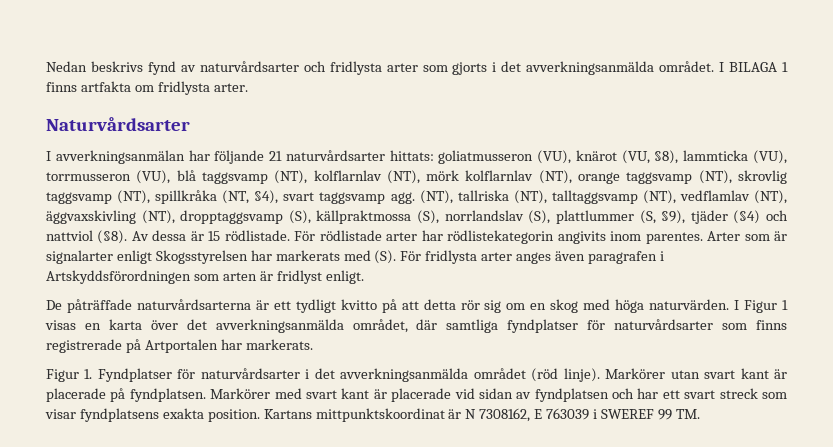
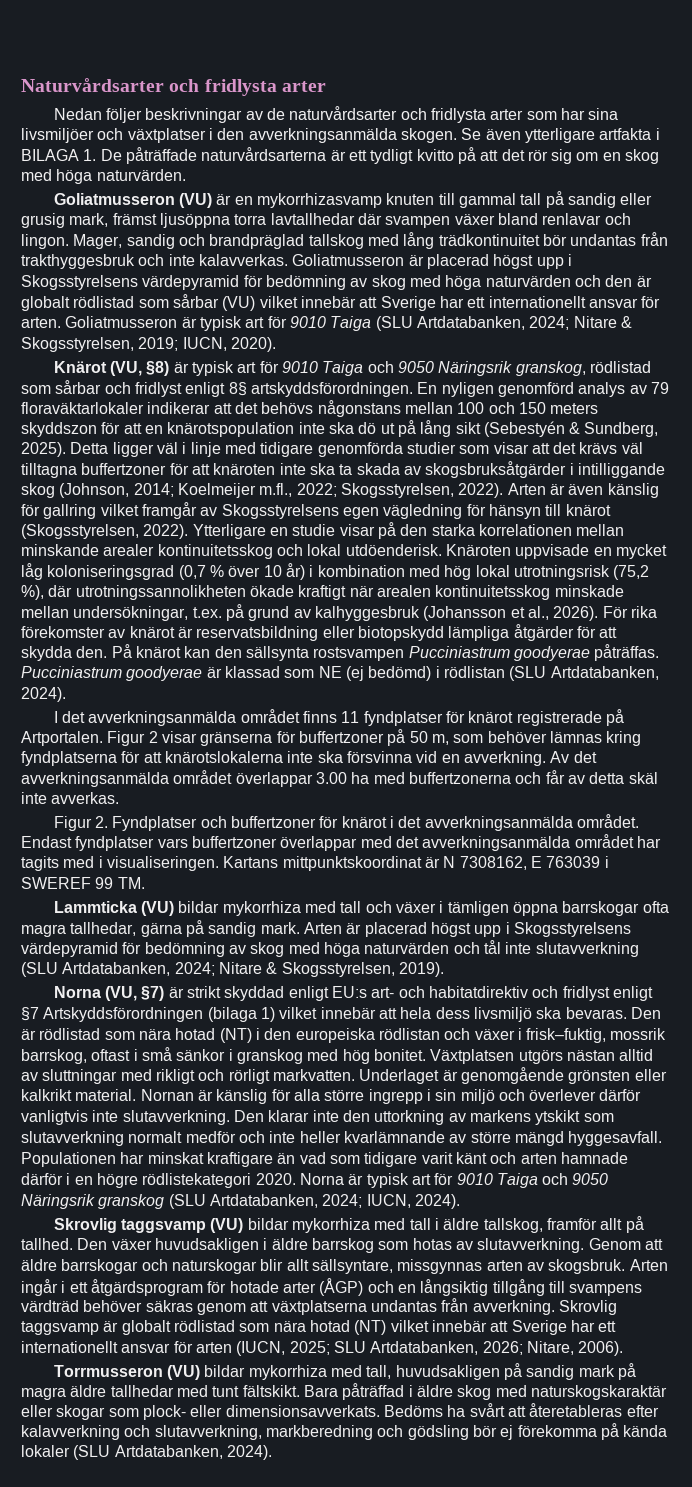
[46,61,196,75] Nedan beskrivs fynd av -> [21,78,326,96] [53,108,286,123] Naturvårdsarter och fridlysta arter // Nedan följer beskrivningar av de
[452,61,788,75] [46,81,248,95] [46,117,190,131] [46,150,787,164] [46,170,787,184] [46,190,787,204] [46,210,789,224] [46,230,787,244] [46,250,664,264] [46,270,364,284] gjorts i det avverkningsanmälda området. I BILAGA 1 finns artfakta om fridlysta arter. // Naturvårdsarter // I avverkningsanmälan har följande 21 naturvårdsarter hittats: goliatmusseron (VU), knärot (VU, §8), lammticka (VU), torrmusseron (VU), blå taggsvamp (NT), kolflarnlav (NT), mörk kolflarnlav (NT), orange taggsvamp (NT), skrovlig taggsvamp (NT), spillkråka (NT, §4), svart taggsvamp agg. (NT), tallriska (NT), talltaggsvamp (NT), vedflamlav (NT), äggvaxskivling (NT), dropptaggsvamp (S), källpraktmossa (S), norrlandslav (S), plattlummer (S, §9), tjäder (§4) och nattviol (§8). Av dessa är 15 rödlistade. För rödlistade arter har rödlistekategorin angivits inom parentes. Arter som är signalarter enligt Skogsstyrelsen har markerats med (S). För fridlysta arter anges även paragrafen i Artskyddsförordningen som arten är fridlyst enligt. // -> [561,108,619,120] [21,128,660,143] [21,149,97,161] har sina livsmiljöer och växtplatser i den avverkningsanmälda skogen. Se även ytterligare artfakta i BILAGA 1.
[423,299,456,310] detta -> [501,149,525,161] det
[734,300,789,313] [45,319,787,333] [46,339,313,353] [46,368,787,382] [46,388,788,402] [45,408,260,422] I Figur 1 visas en karta över det avverkningsanmälda området, där samtliga fyndplatser för naturvårdsarter som finns registrerade på Artportalen har markerats. // Figur 1. Fyndplatser för naturvårdsarter i det avverkningsanmälda området (röd linje). Markörer utan svart kant är placerade på fyndplatsen. Markörer med svart kant är placerade vid sidan av fyndplatsen och har ett svart streck som visar fyndplatsens exakta position. -> [53,191,653,208] [21,213,631,228] [21,232,668,249] [21,254,572,269] [21,275,652,290] [21,294,661,311] [21,316,632,331] [21,337,276,352] [53,361,651,376] [21,380,669,397] [21,400,599,417] [21,420,659,437] [21,442,643,457] [21,461,665,478] [21,483,659,498] [21,502,611,519] [21,522,625,539] [21,544,667,559] [21,563,650,580] [21,585,624,600] [21,604,657,621] [21,624,618,641] [21,644,660,661] [21,666,659,681] [21,687,66,702] [53,709,625,726] [21,729,642,746] [21,751,597,766] [21,770,658,787] [21,792,120,804] [53,814,640,831] [21,834,661,851] [21,856,219,871] // Goliatmusseron (VU) är en mykorrhizasvamp knuten till gammal tall på sandig eller grusig mark, främst ljusöppna torra lavtallhedar där svampen växer bland renlavar och lingon. Mager, sandig och brandpräglad tallskog med lång trädkontinuitet bör undantas från trakthyggesbruk och inte kalavverkas. Goliatmusseron är placerad högst upp i Skogsstyrelsens värdepyramid för bedömning av skog med höga naturvärden och den är globalt rödlistad som sårbar (VU) vilket innebär att Sverige har ett internationellt ansvar för arten. Goliatmusseron är typisk art för 9010 Taiga (SLU Artdatabanken, 2024; Nitare & Skogsstyrelsen, 2019; IUCN, 2020). // Knärot (VU, §8) är typisk art för 9010 Taiga och 9050 Näringsrik granskog, rödlistad som sårbar och fridlyst enligt 8§ artskyddsförordningen. En nyligen genomförd analys av 79 floraväktarlokaler indikerar att det behövs någonstans mellan 100 och 150 meters skyddszon för att en knärotspopulation inte ska dö ut på lång sikt (Sebestyén & Sundberg, 2025). Detta ligger väl i linje med tidigare genomförda studier som visar att det krävs väl tilltagna buffertzoner för att knäroten inte ska ta skada av skogsbruksåtgärder i intilliggande skog (Johnson, 2014; Koelmeijer m.fl., 2022; Skogsstyrelsen, 2022). Arten är även känslig för gallring vilket framgår av Skogsstyrelsens egen vägledning för hänsyn till knärot (Skogsstyrelsen, 2022). Ytterligare en studie visar på den starka korrelationen mellan minskande arealer kontinuitetsskog och lokal utdöenderisk. Knäroten uppvisade en mycket låg koloniseringsgrad (0,7 % över 10 år) i kombination med hög lokal utrotningsrisk (75,2 %), där utrotningssannolikheten ökade kraftigt när arealen kontinuitetsskog minskade mellan undersökningar, t.ex. på grund av kalhyggesbruk (Johansson et al., 2026). För rika förekomster av knärot är reservatsbildning eller biotopskydd lämpliga åtgärder för att skydda den. På knärot kan den sällsynta rostsvampen Pucciniastrum goodyerae påträffas. Pucciniastrum goodyerae är klassad som NE (ej bedömd) i rödlistan (SLU Artdatabanken, 2024). // I det avverkningsanmälda området finns 11 fyndplatser för knärot registrerade på Artportalen. Figur 2 visar gränserna för buffertzoner på 50 m, som behöver lämnas kring fyndplatserna för att knärotslokalerna inte ska försvinna vid en avverkning. Av det avverkningsanmälda området överlappar 3.00 ha med buffertzonerna och får av detta skäl inte avverkas. // Figur 2. Fyndplatser och buffertzoner för knärot i det avverkningsanmälda området. Endast fyndplatser vars buffertzoner överlappar med det avverkningsanmälda området har tagits med i visualiseringen.
(700, 414) none -> [53,901,669,916] [21,920,631,937] [21,940,639,957] [21,962,444,977] [53,986,653,1001] [21,1007,661,1022] [21,1028,667,1043] [21,1047,654,1064] [21,1067,667,1084] [21,1089,642,1104] [21,1110,614,1125] [21,1131,663,1146] [21,1152,628,1167] [21,1173,609,1188] [21,1194,460,1209] [53,1216,644,1233] [21,1238,663,1253] [21,1259,668,1274] [21,1278,643,1296] [21,1298,617,1315] [21,1320,617,1335] [21,1341,624,1356] [53,1363,637,1380] [21,1383,667,1400] [21,1403,659,1420] [21,1423,668,1440] [21,1445,272,1460] // Lammticka (VU) bildar mykorrhiza med tall och växer i tämligen öppna barrskogar ofta magra tallhedar, gärna på sandig mark. Arten är placerad högst upp i Skogsstyrelsens värdepyramid för bedömning av skog med höga naturvärden och tål inte slutavverkning (SLU Artdatabanken, 2024; Nitare & Skogsstyrelsen, 2019). // Norna (VU, §7) är strikt skyddad enligt EU:s art- och habitatdirektiv och fridlyst enligt §7 Artskyddsförordningen (bilaga 1) vilket innebär att hela dess livsmiljö ska bevaras. Den är rödlistad som nära hotad (NT) i den europeiska rödlistan och växer i frisk–fuktig, mossrik barrskog, oftast i små sänkor i granskog med hög bonitet. Växtplatsen utgörs nästan alltid av sluttningar med rikligt och rörligt markvatten. Underlaget är genomgående grönsten eller kalkrikt material. Nornan är känslig för alla större ingrepp i sin miljö och överlever därför vanligtvis inte slutavverkning. Den klarar inte den uttorkning av markens ytskikt som slutavverkning normalt medför och inte heller kvarlämnande av större mängd hyggesavfall. Populationen har minskat kraftigare än vad som tidigare varit känt och arten hamnade därför i en högre rödlistekategori 2020. Norna är typisk art för 9010 Taiga och 9050 Näringsrik granskog (SLU Artdatabanken, 2024; IUCN, 2024). // Skrovlig taggsvamp (VU) bildar mykorrhiza med tall i äldre tallskog, framför allt på tallhed. Den växer huvudsakligen i äldre barrskog som hotas av slutavverkning. Genom att äldre barrskogar och naturskogar blir allt sällsyntare, missgynnas arten av skogsbruk. Arten ingår i ett åtgärdsprogram för hotade arter (ÅGP) och en långsiktig tillgång till svampens värdträd behöver säkras genom att växtplatserna undantas från avverkning. Skrovlig taggsvamp är globalt rödlistad som nära hotad (NT) vilket innebär att Sverige har ett internationellt ansvar för arten (IUCN, 2025; SLU Artdatabanken, 2026; Nitare, 2006). // Torrmusseron (VU) bildar mykorrhiza med tall, huvudsakligen på sandig mark på magra äldre tallhedar med tunt fältskikt. Bara påträffad i äldre skog med naturskogskaraktär eller skogar som plock- eller dimensionsavverkats. Bedöms ha svårt att återetableras efter kalavverkning och slutavverkning, markberedning och gödsling bör ej förekomma på kända lokaler (SLU Artdatabanken, 2024).

